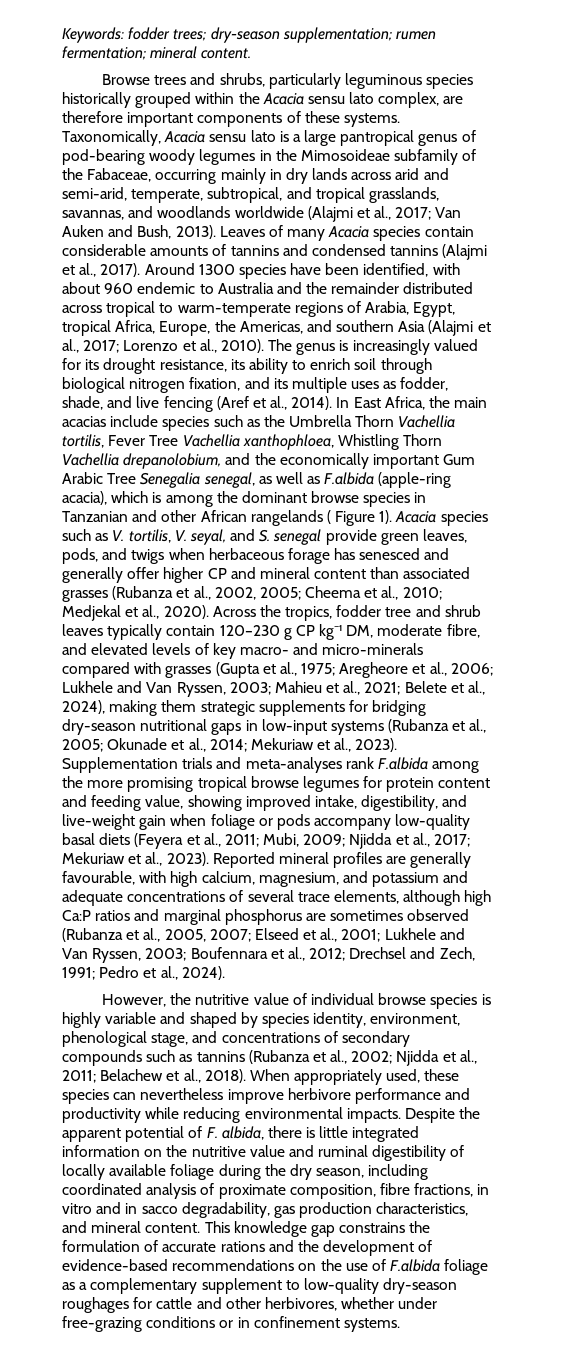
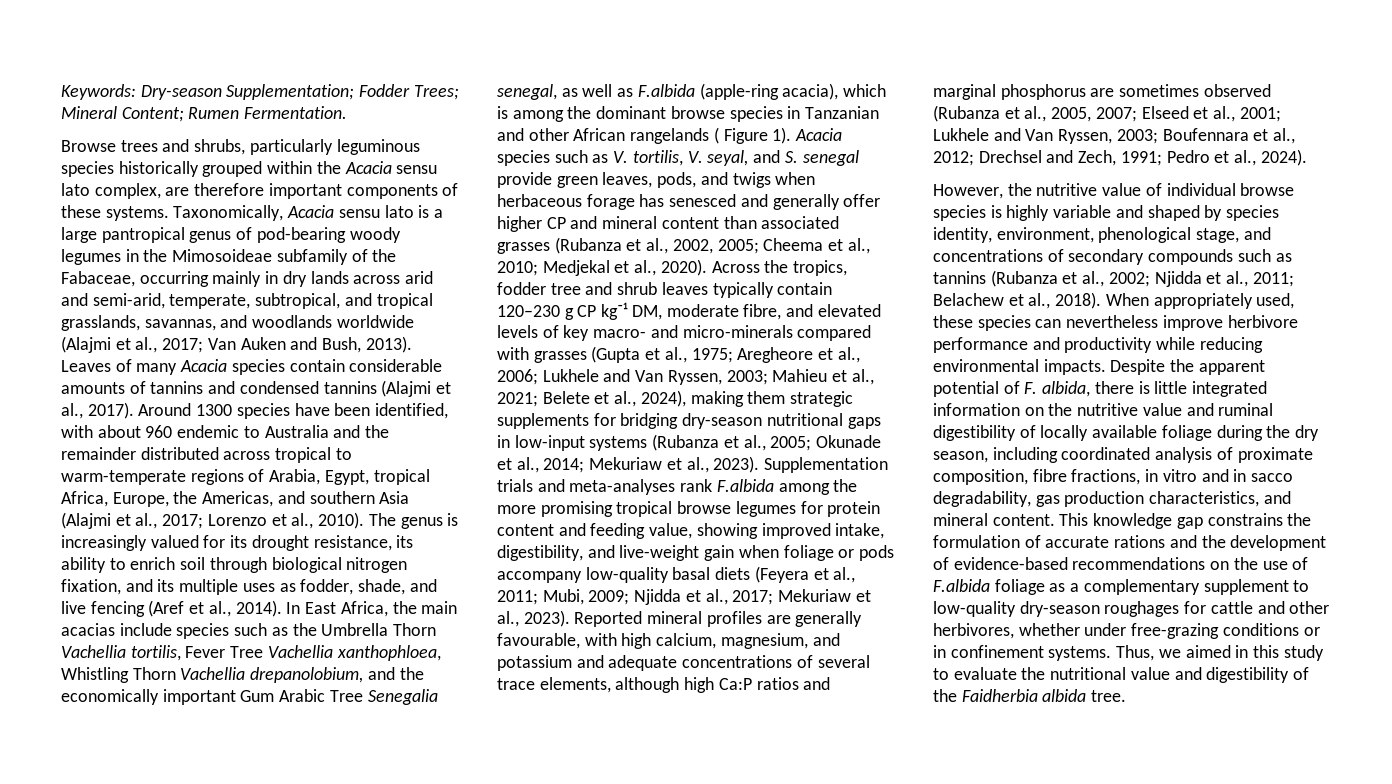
[128,27,436,43] [62,46,252,60] fodder trees; dry-season supplementation; rumen fermentation; mineral content. -> [140,84,459,100] [61,106,348,122] Dry-season Supplementation; Fodder Trees; Mineral Content; Rumen Fermentation.
(400, 1325) none -> [1116,645,1324,661] [933,667,1310,683] [933,689,1127,702] Thus, we aimed in this study to evaluate the nutritional value and digestibility of the Faidherbia albida tree.

